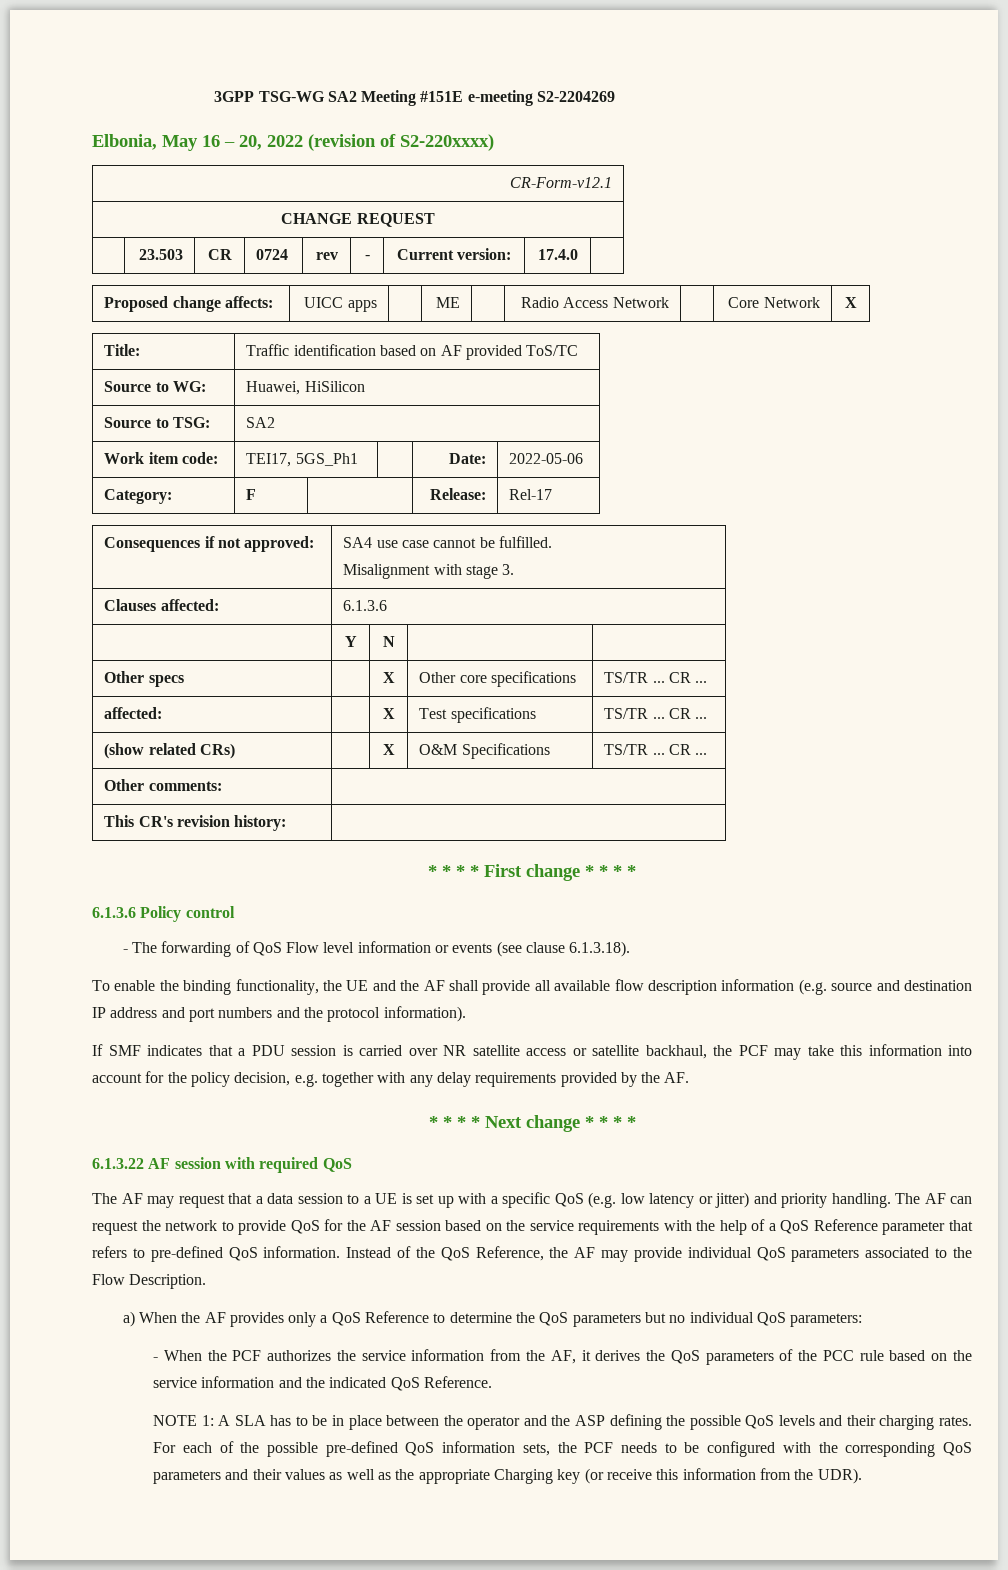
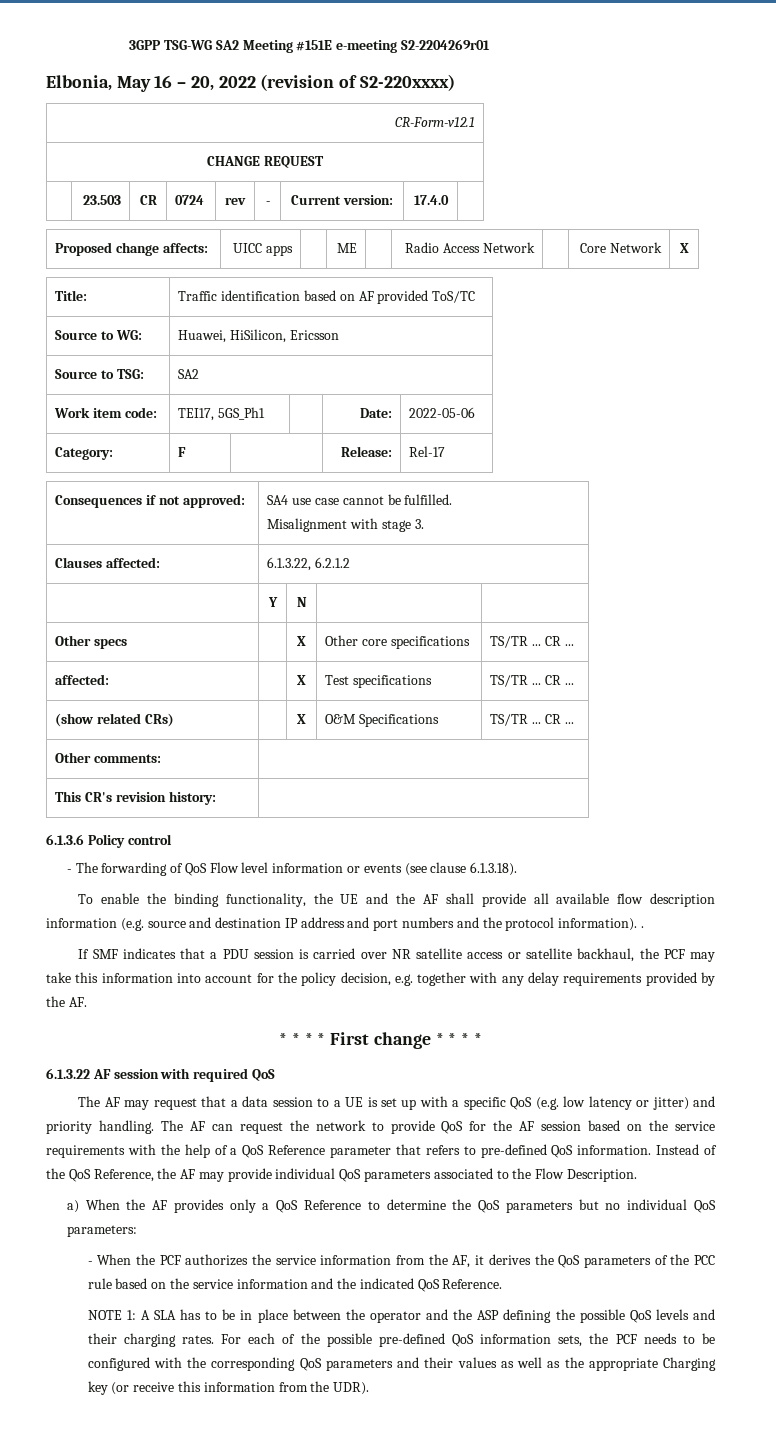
[537,91,616,102] S2-2204269 -> [400,39,490,50] S2-2204269r01
[304,381,365,392] HiSilicon -> [230,329,339,343] HiSilicon, Ericsson
[343,600,388,611] 6.1.3.6 -> [267,557,351,571] 6.1.3.22, 6.2.1.2
[428,864,636,881] // * * * * First change * * * * -> (216, 798) none
(466, 1014) none -> [640,926,644,928] .
[484,1116,522,1128] Next -> [330,1032,370,1045] First

